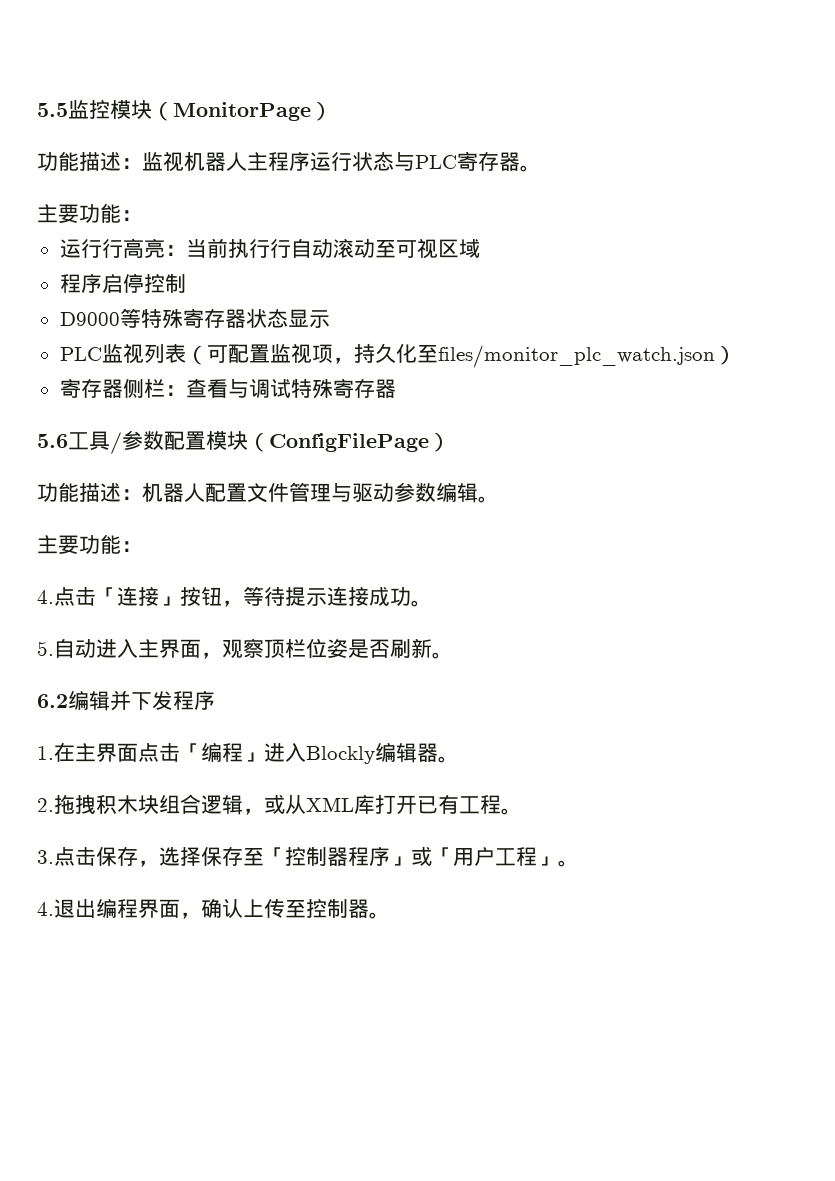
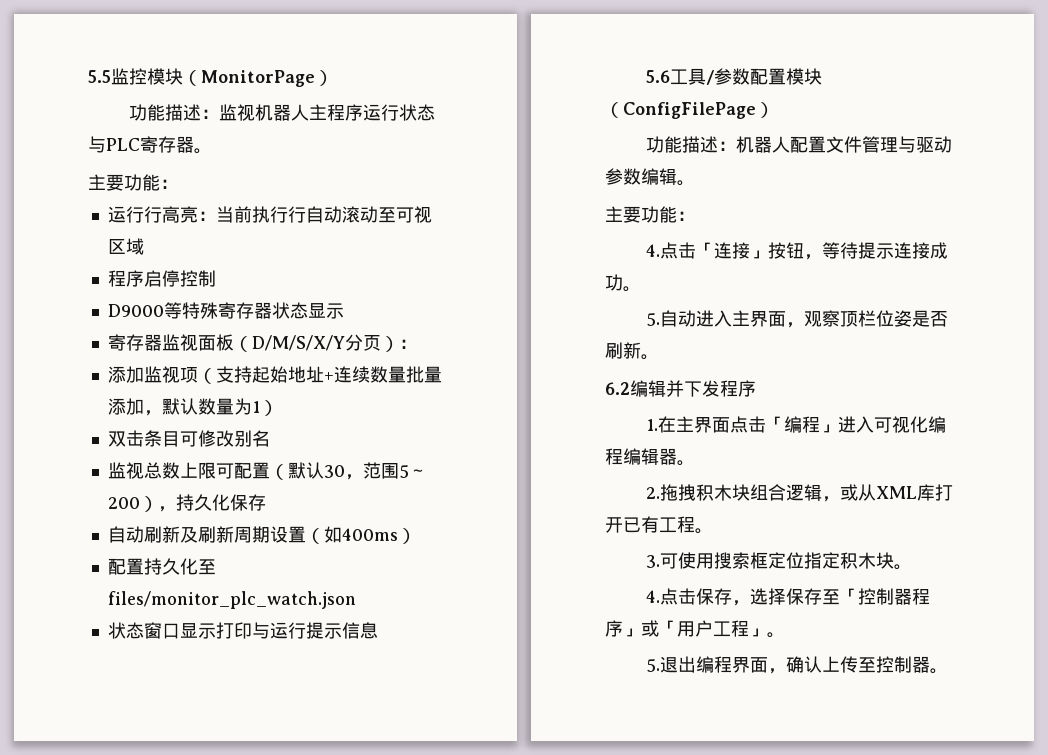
[59,343,736,368] [59,378,396,399] PLC监视列表（可配置监视项，持久化至files/monitor_plc_watch.json） // 寄存器侧栏：查看与调试特殊寄存器 -> [107,334,417,352] [107,366,442,384] [107,398,278,416] [107,430,270,447] [107,462,427,480] [107,494,266,512] [107,526,416,544] [107,558,216,575] [107,591,356,609] [107,622,378,639] 寄存器监视面板（D/M/S/X/Y分页）： // 添加监视项（支持起始地址+连续数量批量添加，默认数量为1） // 双击条目可修改别名 // 监视总数上限可配置（默认30，范围5～200），持久化保存 // 自动刷新及刷新周期设置（如400ms） // 配置持久化至files/monitor_plc_watch.json // 状态窗口显示打印与运行提示信息
[306,746,375,764] Blockly -> [874,416,947,433] [605,448,623,465] 可视化编程
(54, 857) none -> [660,552,913,570] [646,590,661,603] 可使用搜索框定位指定积木块。 // 4.
[37,902,54,916] 4. -> [646,659,661,672] 5.

